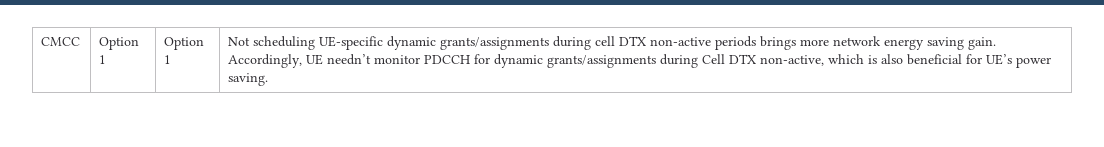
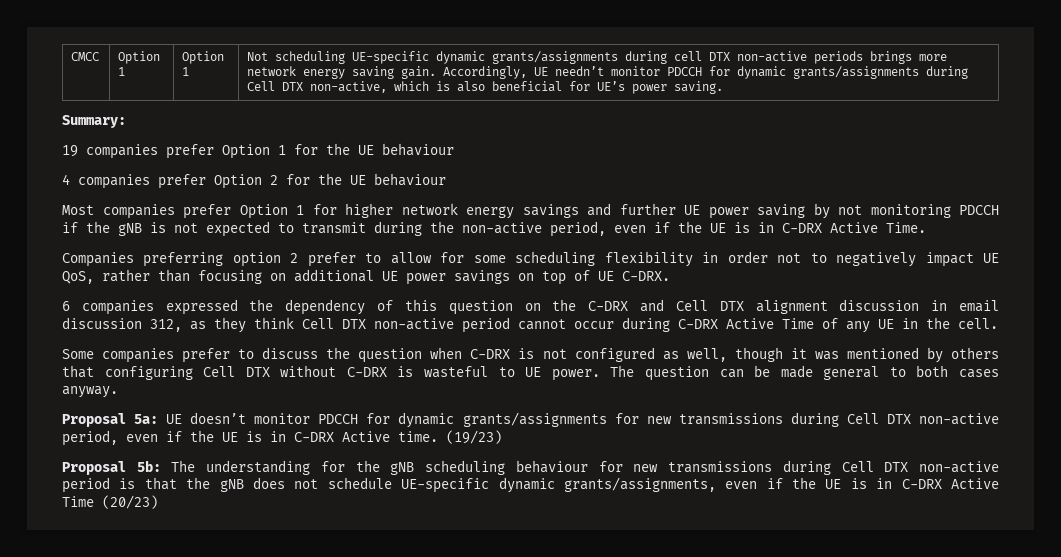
(269, 79) none -> [62,115,126,128] [62,143,454,159] [62,173,446,189] [62,203,999,219] [62,221,926,237] [62,251,1000,267] [62,269,670,285] [62,299,1000,315] [62,317,998,333] [62,347,1000,363] [62,365,999,381] [62,386,118,398] [62,412,1000,428] [62,430,502,446] [62,460,1000,475] [62,477,1000,493] [62,495,158,509] // Summary: // 19 companies prefer Option 1 for the UE behaviour // 4 companies prefer Option 2 for the UE behaviour // Most companies prefer Option 1 for higher network energy savings and further UE power saving by not monitoring PDCCH if the gNB is not expected to transmit during the non-active period, even if the UE is in C-DRX Active Time. // Companies preferring option 2 prefer to allow for some scheduling flexibility in order not to negatively impact UE QoS, rather than focusing on additional UE power savings on top of UE C-DRX. // 6 companies expressed the dependency of this question on the C-DRX and Cell DTX alignment discussion in email discussion 312, as they think Cell DTX non-active period cannot occur during C-DRX Active Time of any UE in the cell. // Some companies prefer to discuss the question when C-DRX is not configured as well, though it was mentioned by others that configuring Cell DTX without C-DRX is wasteful to UE power. The question can be made general to both cases anyway. // Proposal 5a: UE doesn’t monitor PDCCH for dynamic grants/assignments for new transmissions during Cell DTX non-active period, even if the UE is in C-DRX Active time. (19/23) // Proposal 5b: The understanding for the gNB scheduling behaviour for new transmissions during Cell DTX non-active period is that the gNB does not schedule UE-specific dynamic grants/assignments, even if the UE is in C-DRX Active Time (20/23)

